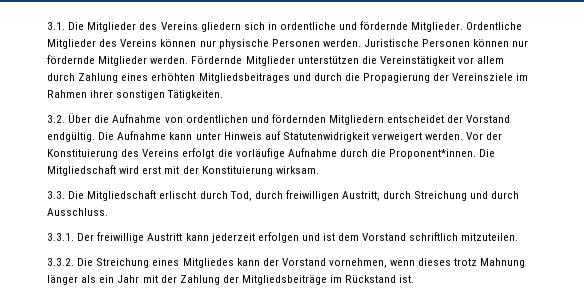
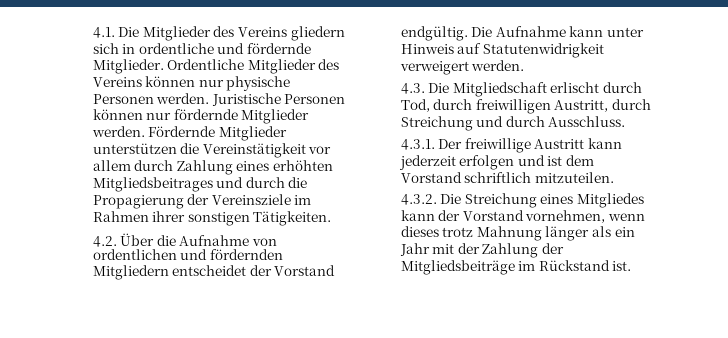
[47,22,66,30] 3.1. -> [92,27,115,38] 4.1.
[47,115,66,123] 3.2. -> [92,236,117,247] 4.2.
[466,132,503,140] [47,148,496,159] [47,165,319,176] [47,191,66,199] Vor der Konstituierung des Vereins erfolgt die vorläufige Aufnahme durch die Proponent*innen. Die Mitgliedschaft wird erst mit der Konstituierung wirksam. // 3.3. -> [400,83,425,94] // 4.3.
[47,233,75,241] 3.3.1. -> [400,139,435,150] 4.3.1.
[47,258,75,266] 3.3.2. -> [400,194,437,205] 4.3.2.

